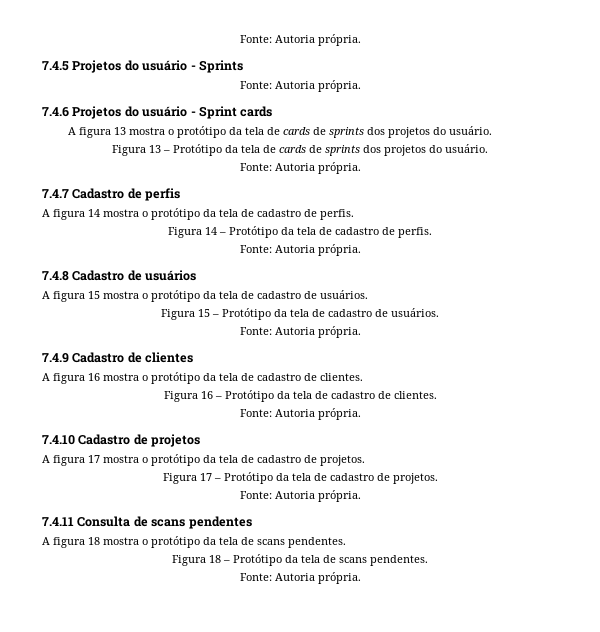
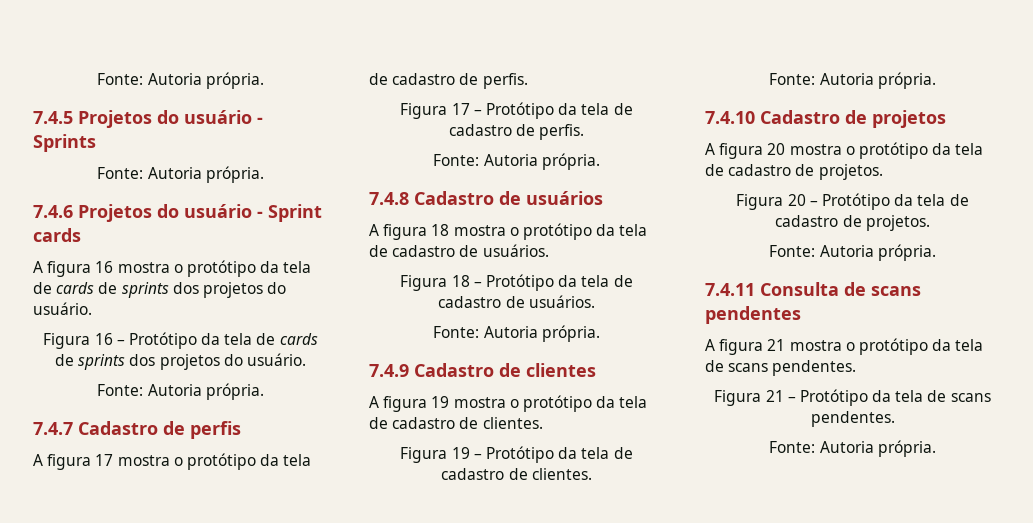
[113,127,126,135] 13 -> [95,261,114,273] 16
[149,145,161,153] 13 -> [94,333,113,345] 16
[88,209,100,217] 14 -> [95,454,114,466] 17
[205,227,217,235] 14 -> [451,103,470,115] 17
[88,291,100,299] 15 -> [431,224,450,236] 18
[198,309,210,317] 15 -> [451,275,470,287] 18
[88,373,100,381] 16 -> [431,396,450,408] 19
[200,391,213,399] 16 -> [451,447,470,459] 19
[88,455,100,463] 17 -> [767,143,786,155] 20
[199,473,212,481] 17 -> [787,194,806,206] 20
[88,537,100,545] 18 -> [767,339,786,351] 21
[209,555,221,563] 18 -> [765,390,784,402] 21

